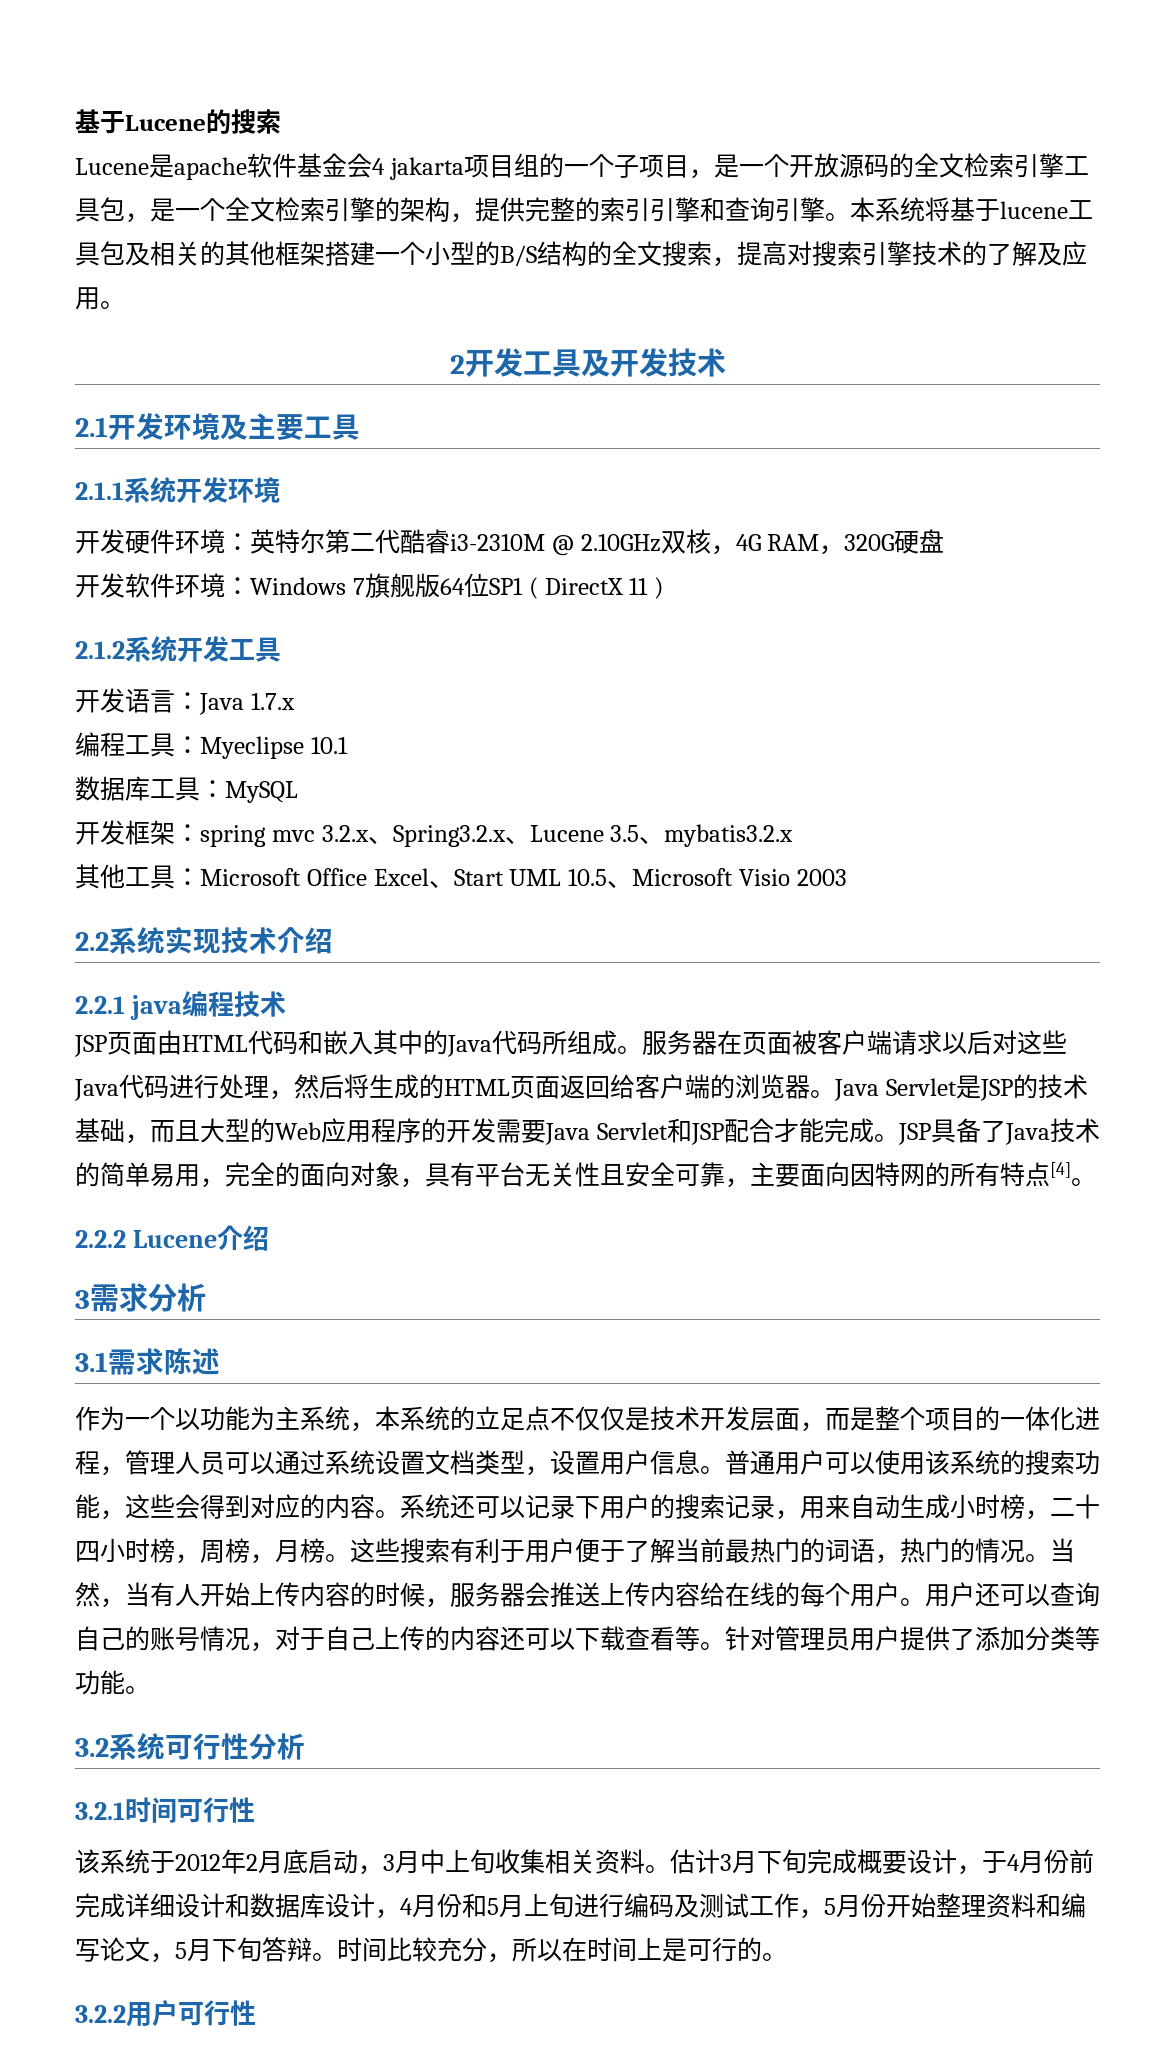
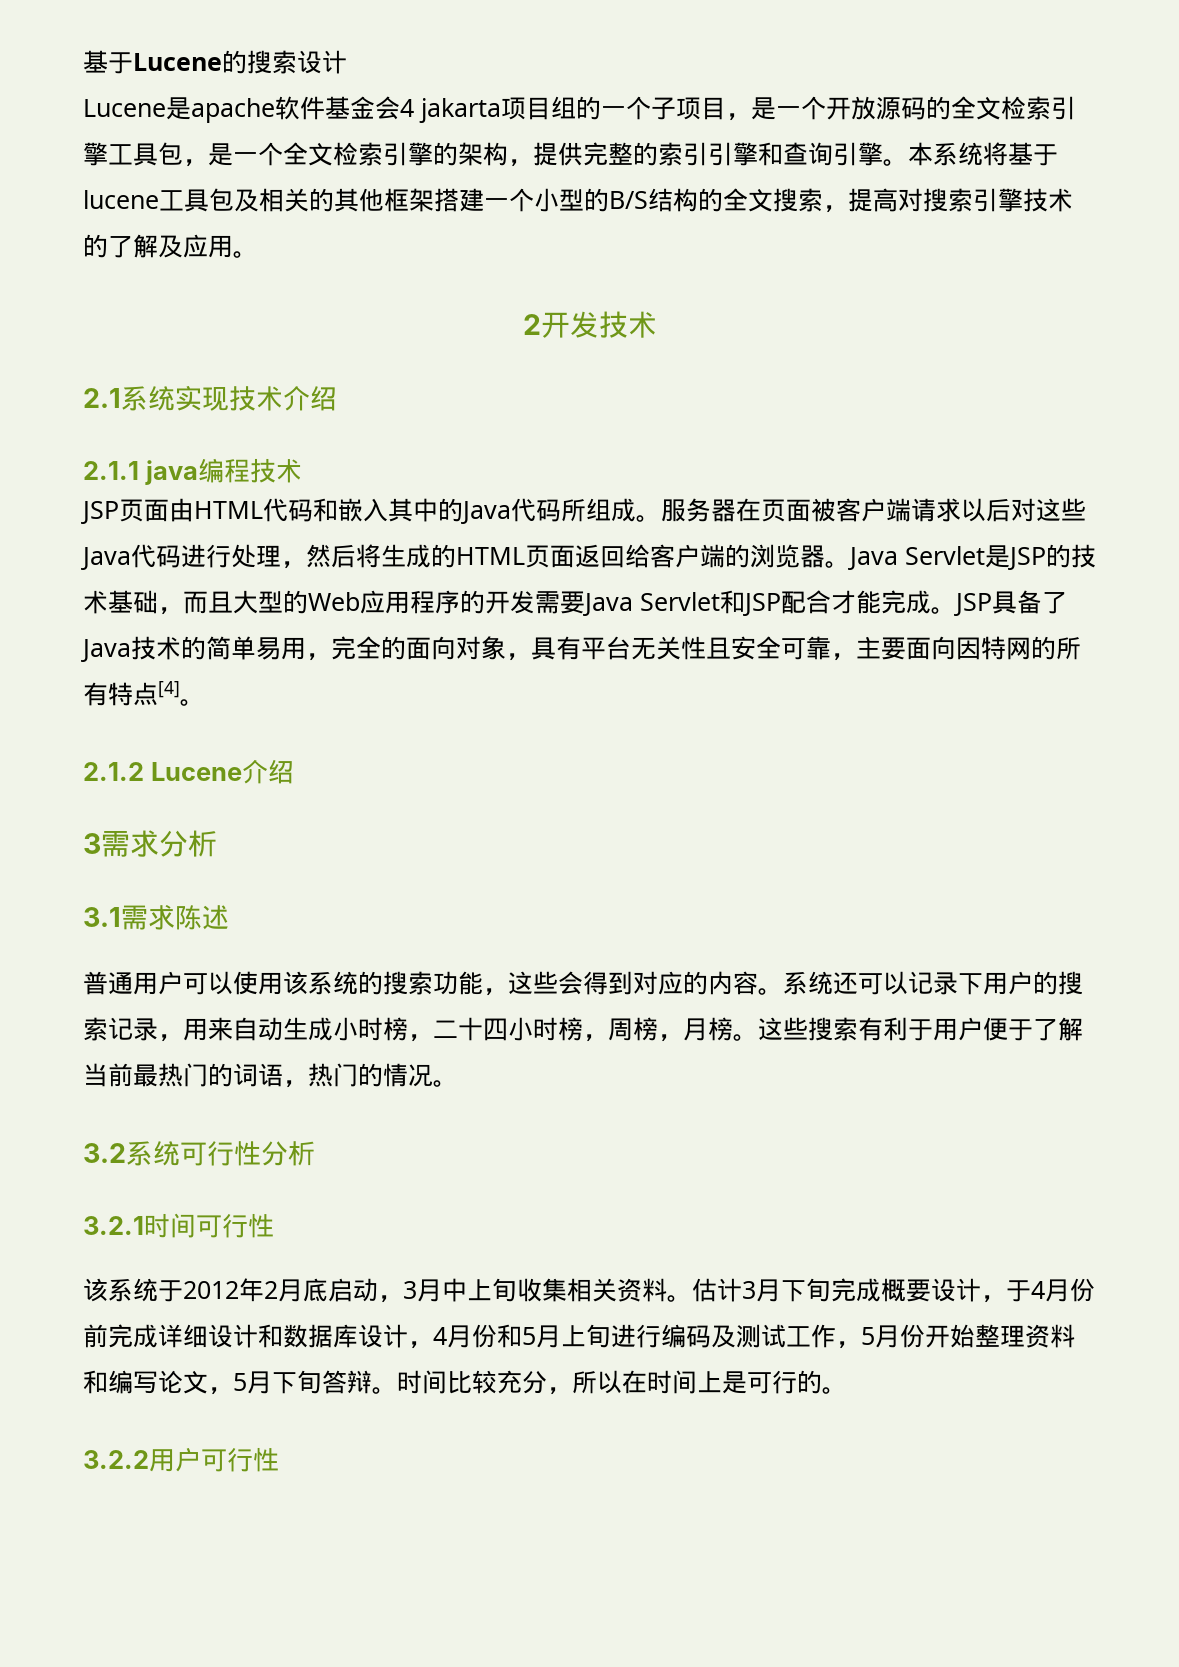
(281, 121) none -> [297,50,347,74] 设计
[522,348,668,377] 工具及开发 -> (599, 324) none
[108,413,360,440] [75,477,280,503] [75,529,945,556] [75,573,664,599] [75,636,281,662] [75,688,295,715] [75,732,348,759] [75,776,298,803] [75,820,794,847] [75,864,847,889] [75,932,109,951] 开发环境及主要工具 // 2.1.1系统开发环境 // 开发硬件环境：英特尔第二代酷睿i3-2310M @ 2.10GHz双核，4G RAM，320G硬盘 // 开发软件环境：Windows 7旗舰版64位SP1 ( DirectX 11 ) // 2.1.2系统开发工具 // 开发语言：Java 1.7.x // 编程工具：Myeclipse 10.1 // 数据库工具：MySQL // 开发框架：spring mvc 3.2.x、Spring3.2.x、Lucene 3.5、mybatis3.2.x // 其他工具：Microsoft Office Excel、Start UML 10.5、Microsoft Visio 2003 // 2.2 -> (121, 398) none
[75,996,125,1014] 2.2.1 -> [83,461,139,480] 2.1.1
[75,1230,126,1248] 2.2.2 -> [83,762,144,781] 2.1.2
[75,1406,1100,1432] [75,1450,725,1476] 作为一个以功能为主系统，本系统的立足点不仅仅是技术开发层面，而是整个项目的一体化进程，管理人员可以通过系统设置文档类型，设置用户信息。 -> (229, 917) none
[1050,1538,1075,1563] [75,1582,1100,1608] [75,1626,1100,1652] [75,1670,150,1695] 当然，当有人开始上传内容的时候，服务器会推送上传内容给在线的每个用户。用户还可以查询自己的账号情况，对于自己上传的内容还可以下载查看等。针对管理员用户提供了添加分类等功能。 -> (458, 1083) none

